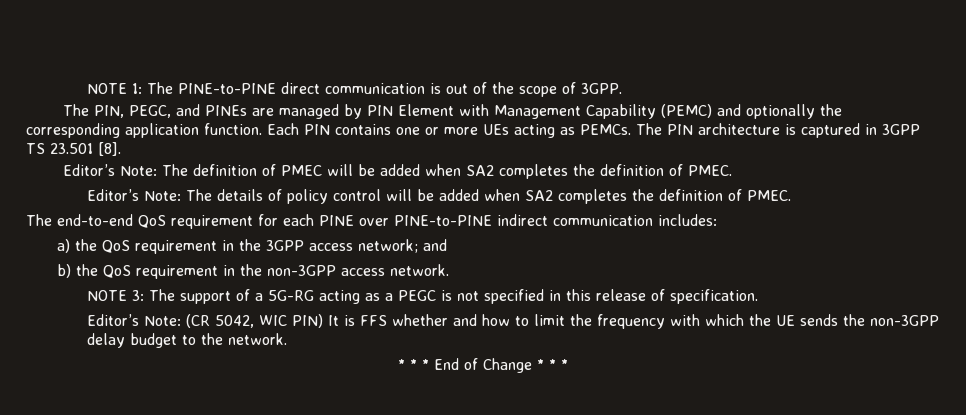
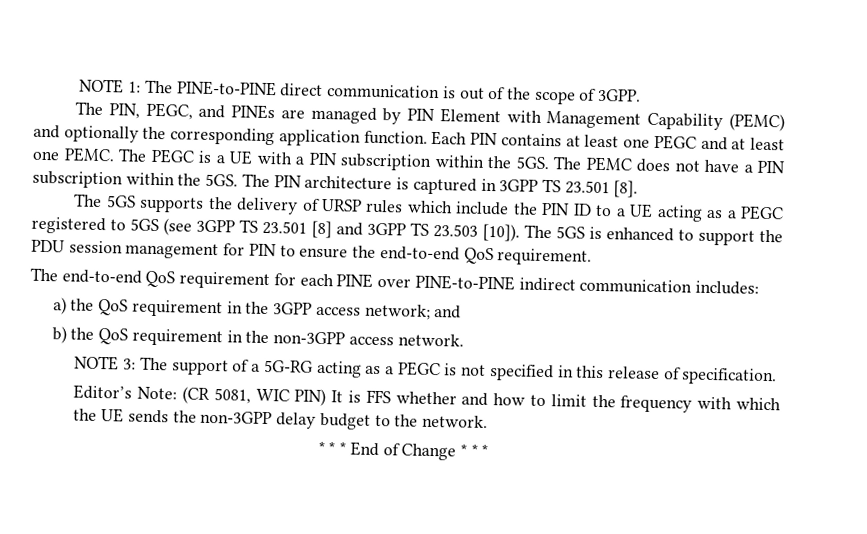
[396,124,631,138] one or more UEs acting as PEMCs. -> [565,134,786,151] [32,147,785,174] [32,170,239,189] at least one PEGC and at least one PEMC. The PEGC is a UE with a PIN subscription within the 5GS. The PEMC does not have a PIN subscription within the 5GS.
[63,164,733,179] [87,189,792,204] Editor’s Note: The definition of PMEC will be added when SA2 completes the definition of PMEC. // Editor’s Note: The details of policy control will be added when SA2 completes the definition of PMEC. -> [74,193,785,222] [31,216,783,246] [31,239,593,266] The 5GS supports the delivery of URSP rules which include the PIN ID to a UE acting as a PEGC registered to 5GS (see 3GPP TS 23.501 [8] and 3GPP TS 23.503 [10]). The 5GS is enhanced to support the PDU session management for PIN to ensure the end-to-end QoS requirement.
[215,315,255,328] 5042, -> [213,388,251,404] 5081,

